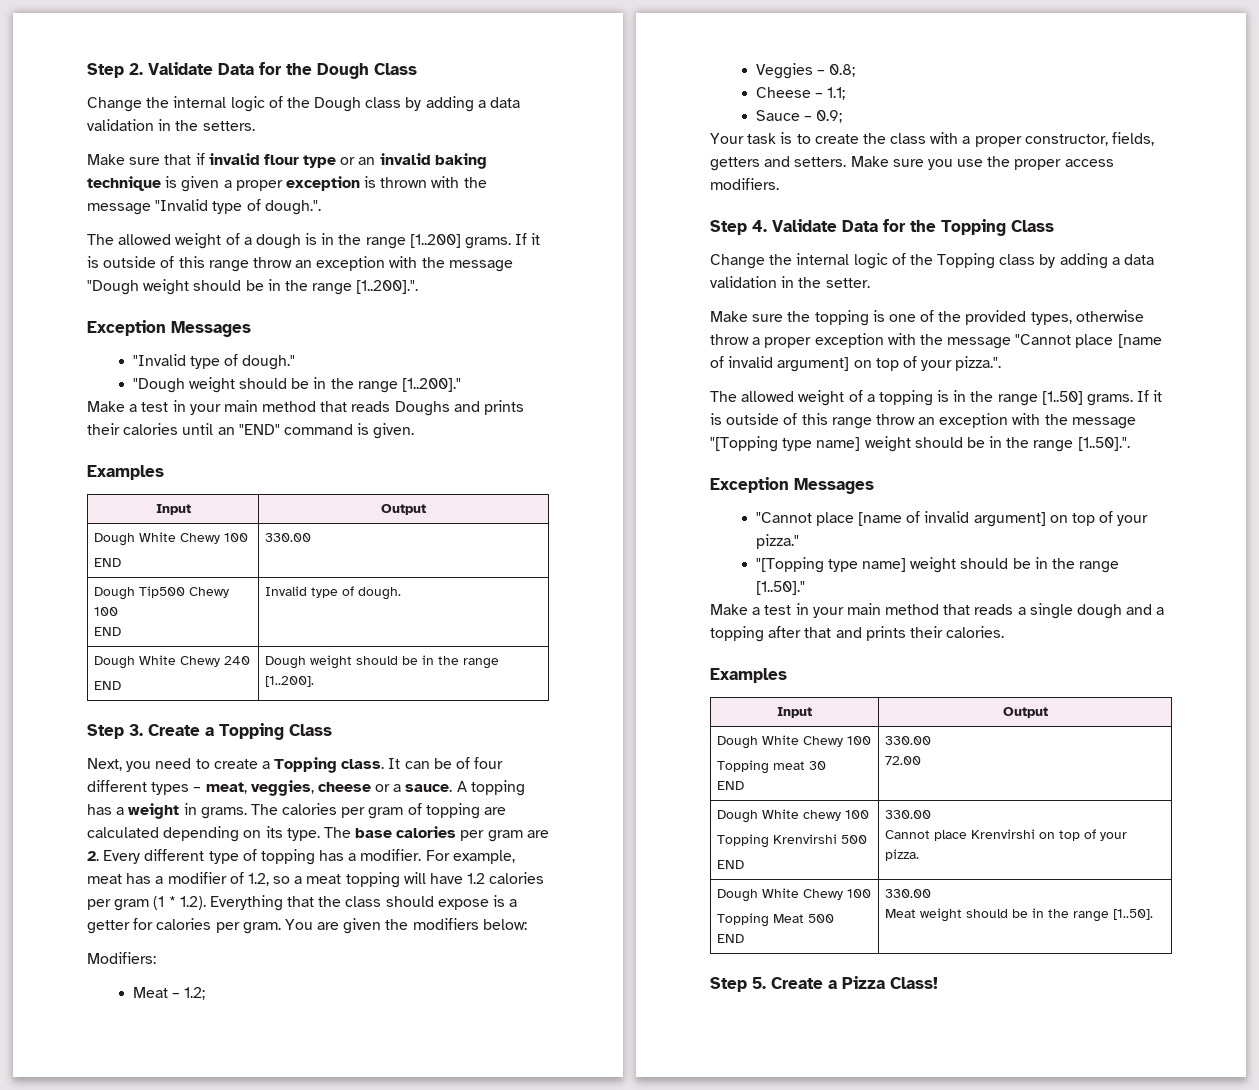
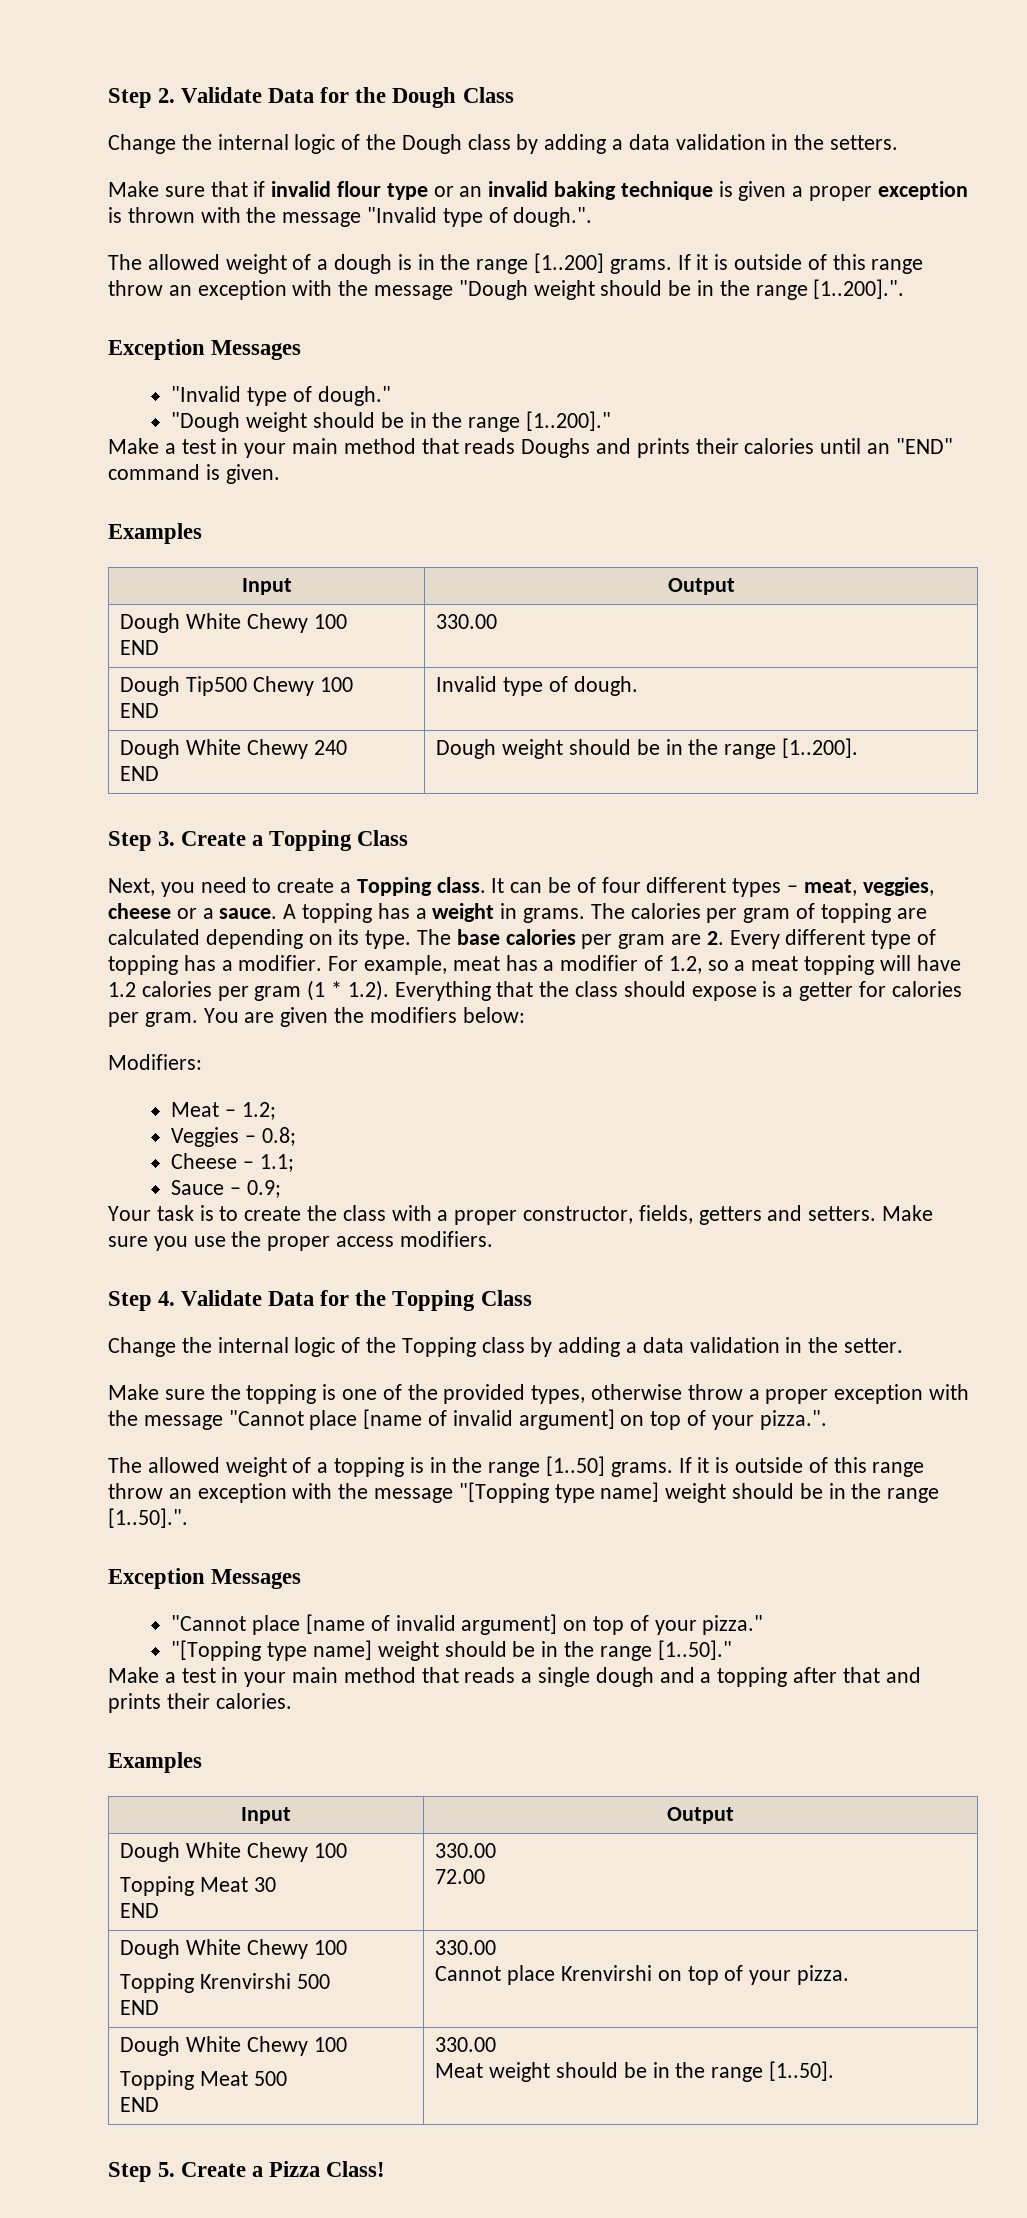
[773,761,806,770] meat -> [200,1877,249,1892] Meat
[803,810,842,821] chewy -> [247,1939,309,1959] Chewy

